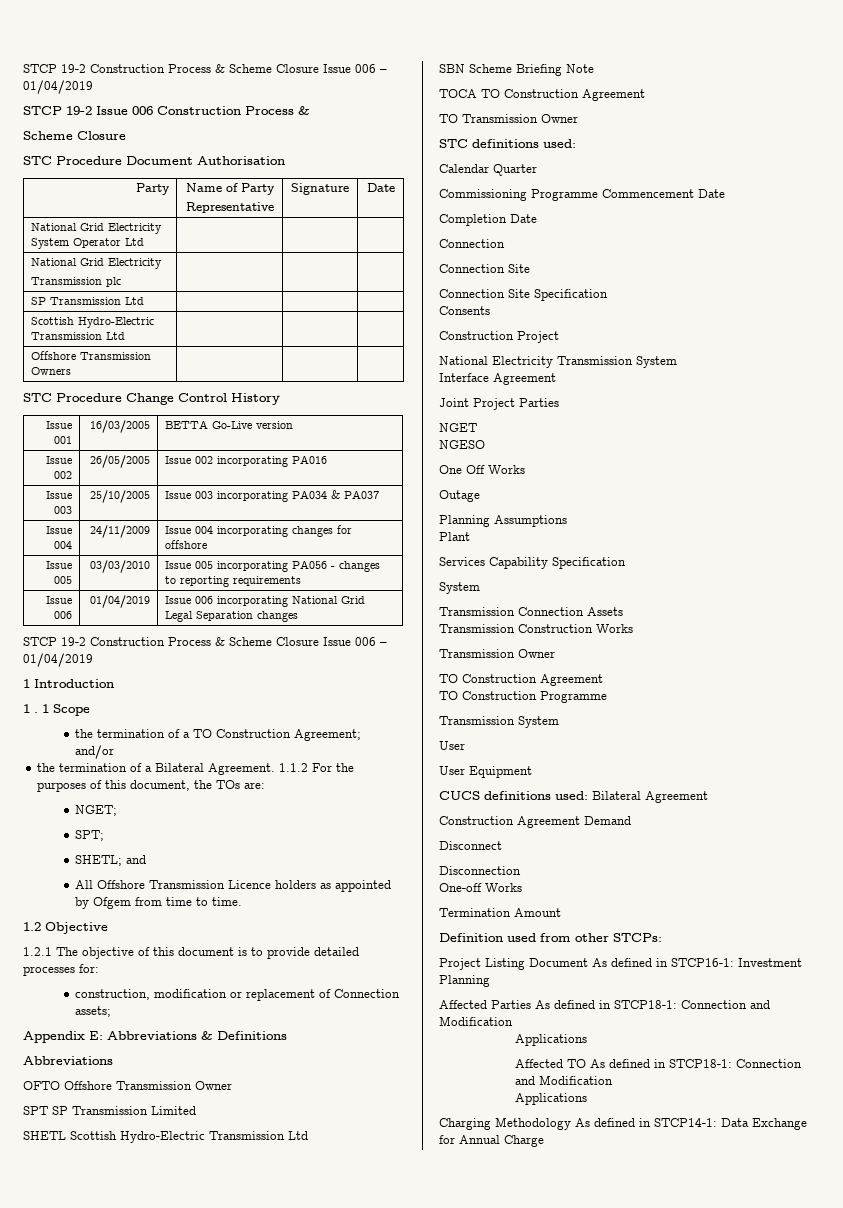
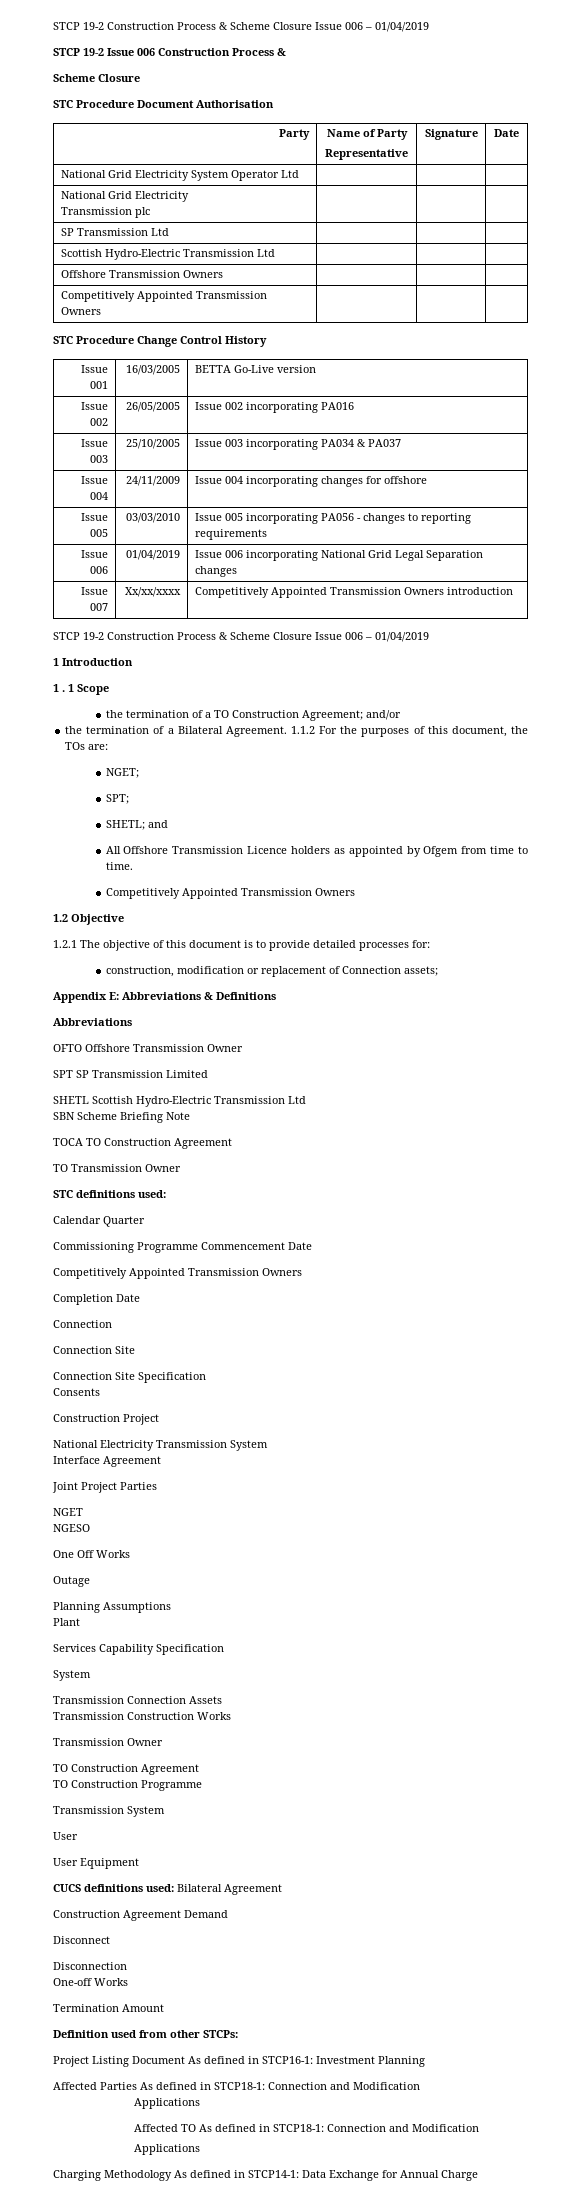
(72, 371) none -> [60,291,267,302] [60,307,101,315] // Competitively Appointed Transmission Owners | | |
(299, 616) none -> [81,587,109,595] [90,603,109,611] [125,587,182,597] [194,587,513,598] // Issue 007 | Xx/xx/xxxx | Competitively Appointed Transmission Owners introduction
(243, 901) none -> [105,888,355,899] // Competitively Appointed Transmission Owners
(725, 193) none -> [53,1268,302,1279] // Competitively Appointed Transmission Owners

